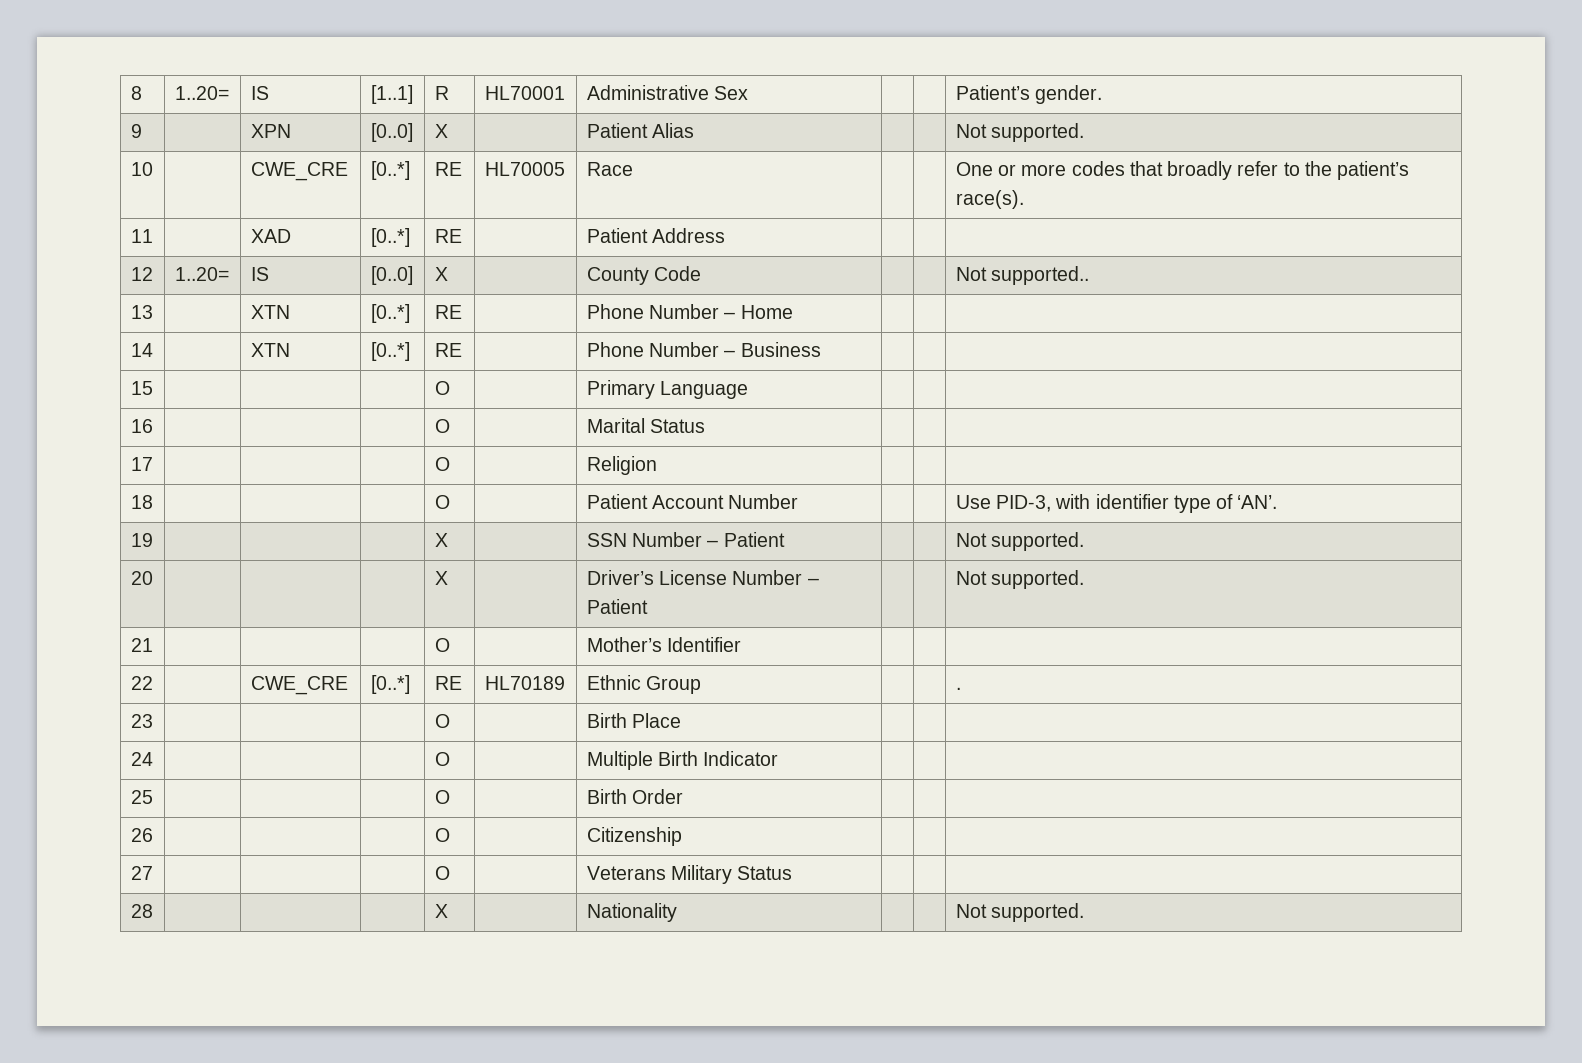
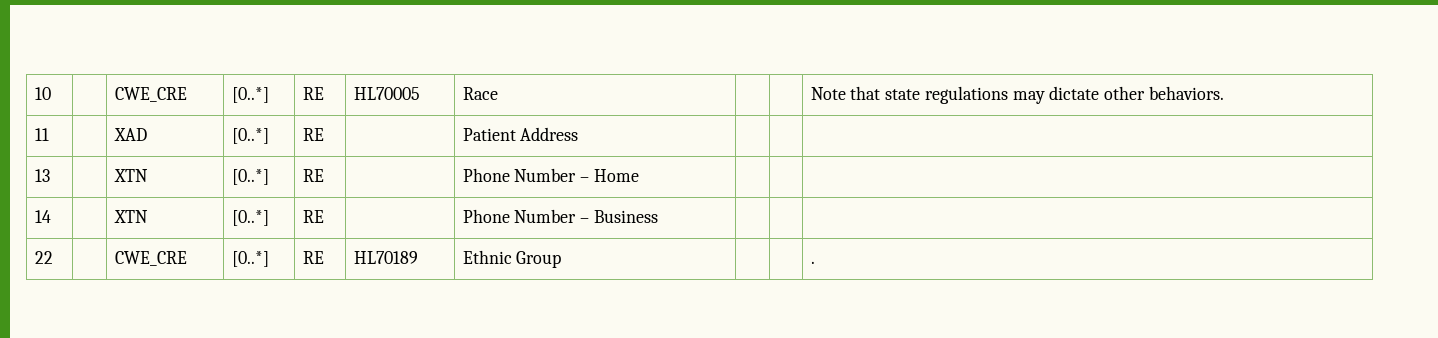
[130,86,142,100] [174,86,229,100] [250,86,269,100] [370,85,413,104] [434,86,449,100] [484,86,565,100] [586,85,748,100] [955,85,1102,104] [130,124,142,138] [250,124,291,138] [370,123,413,142] [434,124,448,138] [586,123,694,138] [955,123,1084,142] 8 | 1..20= | IS | [1..1] | R | HL70001 | Administrative Sex | | | Patient’s gender. // 9 | | XPN | [0..0] | X | | Patient Alias | | | Not supported. // -> (34, 93) none
[955,161,1410,180] [955,190,1024,209] One or more codes that broadly refer to the patient’s race(s). -> [810,86,1224,104] Note that state regulations may dictate other behaviors.
[130,267,153,281] [174,267,229,281] [250,267,269,281] [370,266,413,285] [434,267,448,281] [586,266,701,285] [955,266,1089,285] // 12 | 1..20= | IS | [0..0] | X | | County Code | | | Not supported.. -> (579, 134) none
[130,381,153,395] [434,381,450,395] [586,380,748,399] [130,419,153,433] [434,419,450,433] [586,418,705,433] [130,457,153,471] [434,457,450,471] [586,456,657,475] [130,495,153,509] [434,495,450,509] [586,494,799,509] [955,494,1278,513] [130,533,153,547] [434,533,448,547] [586,532,785,547] [955,532,1084,551] [130,571,153,585] [434,571,448,585] [586,570,819,585] [586,599,648,614] [955,570,1084,589] [130,638,153,652] [434,638,450,652] [586,637,741,652] // 15 | | | | O | | Primary Language | | | // 16 | | | | O | | Marital Status | | | // 17 | | | | O | | Religion | | | // 18 | | | | O | | Patient Account Number | | | Use PID-3, with identifier type of ‘AN’. // 19 | | | | X | | SSN Number – Patient | | | Not supported. // 20 | | | | X | | Driver’s License Number – Patient | | | Not supported. // 21 | | | | O | | Mother’s Identifier | | | -> (658, 216) none
[130,714,153,728] [434,714,450,728] [586,713,681,728] [130,752,153,766] [434,752,450,766] [586,751,779,770] [130,790,153,804] [434,790,450,804] [586,789,683,804] [130,828,153,842] [434,828,450,842] [586,827,682,846] [130,866,153,880] [434,866,450,880] [586,865,793,884] [130,904,153,918] [434,904,448,918] [586,903,677,922] [955,903,1084,922] // 23 | | | | O | | Birth Place | | | // 24 | | | | O | | Multiple Birth Indicator | | | // 25 | | | | O | | Birth Order | | | // 26 | | | | O | | Citizenship | | | // 27 | | | | O | | Veterans Military Status | | | // 28 | | | | X | | Nationality | | | Not supported. -> (815, 262) none

